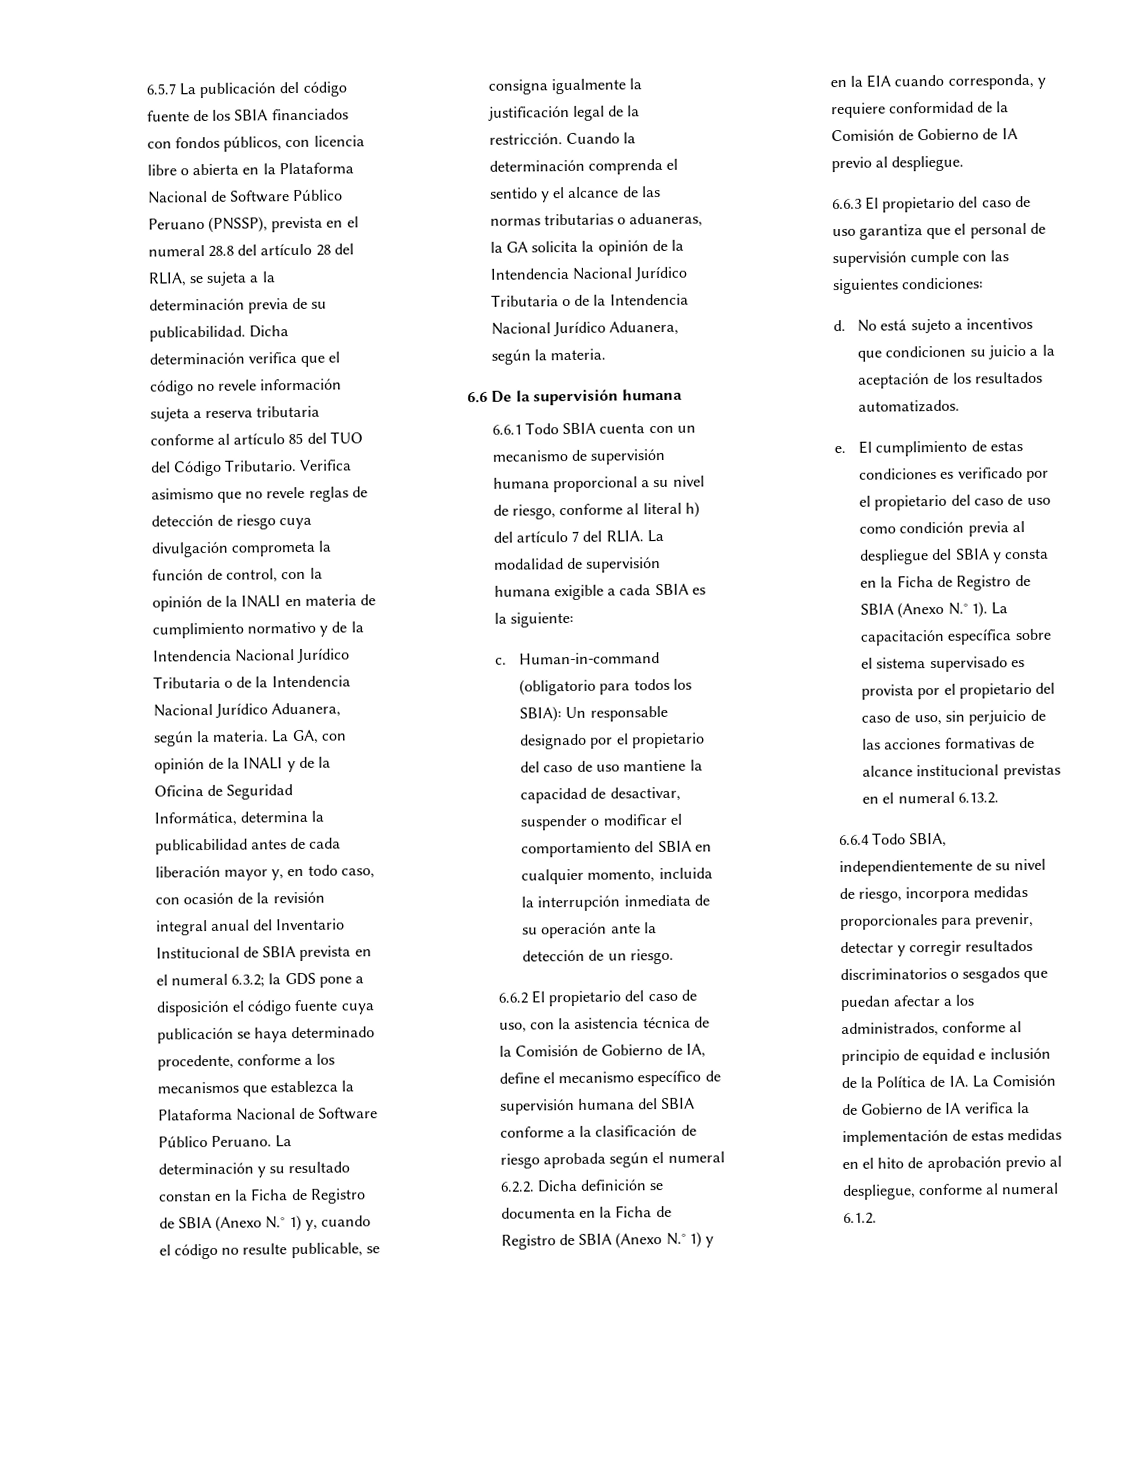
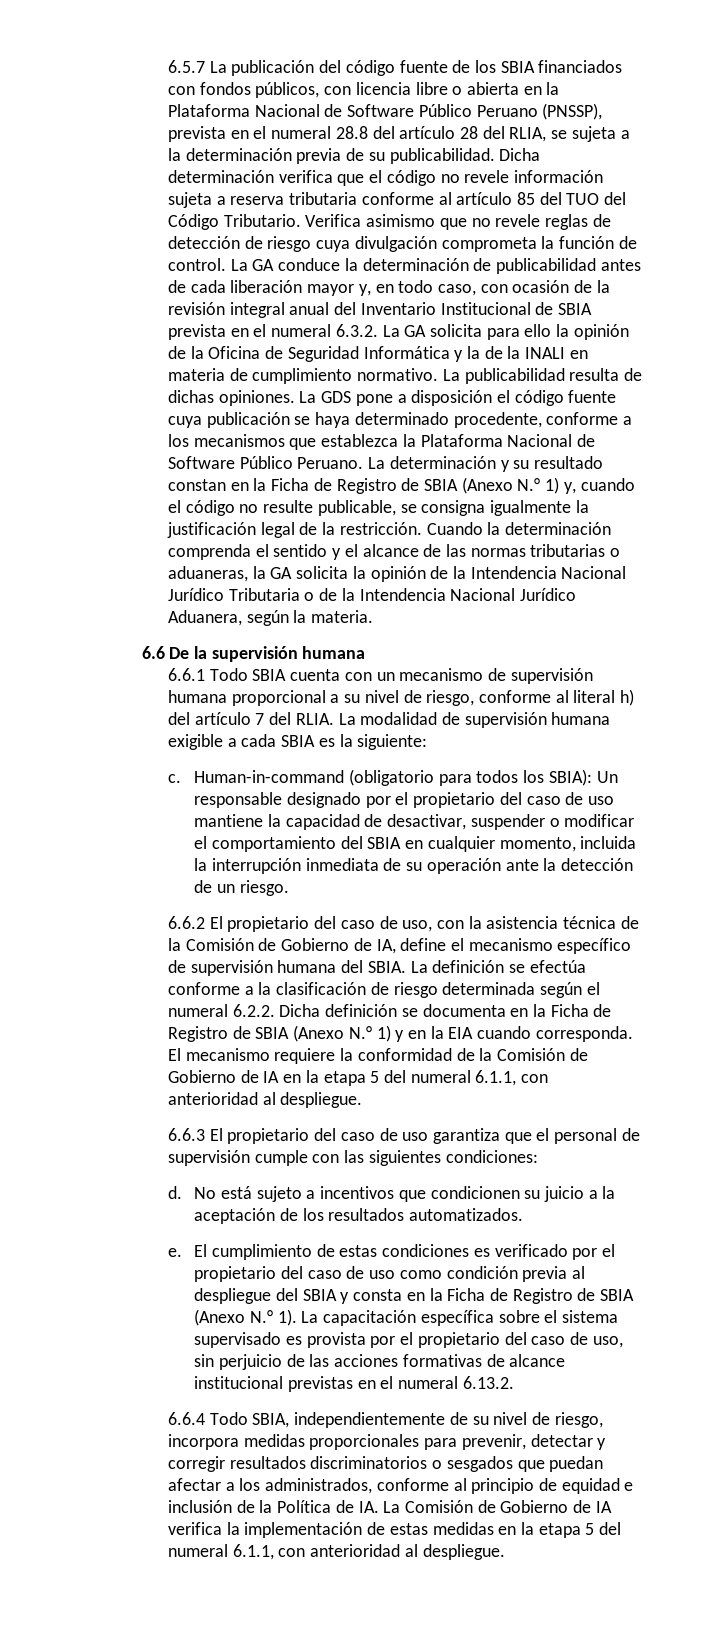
[226,567,323,583] [151,594,377,612] [151,621,364,639] [152,648,351,664] [152,675,351,689] [152,702,342,718] [152,729,348,747] [153,756,332,774] [153,784,294,800] [153,810,325,827] control, con la opinión de la INALI en materia de cumplimiento normativo y de la Intendencia Nacional Jurídico Tributaria o de la Intendencia Nacional Jurídico Aduanera, según la materia. La GA, con opinión de la INALI y de la Oficina de Seguridad Informática, determina la -> [167,258,492,271] control. La GA conduce la determinación de
[231,973,282,988] 6.3.2; la -> [335,324,629,340] [167,346,588,362] [167,368,642,384] [167,390,317,406] 6.3.2. La GA solicita para ello la opinión de la Oficina de Seguridad Informática y la de la INALI en materia de cumplimiento normativo. La publicabilidad resulta de dichas opiniones. La
[660,1097,696,1110] SBIA -> [367,960,586,973] SBIA. La definición se efectúa
[542,1152,606,1169] aprobada -> [442,982,536,995] determinada
[947,73,1047,90] [830,102,886,119] corresponda, y requiere -> [535,1026,633,1042] [167,1048,354,1064] corresponda. El mecanismo requiere la
[830,156,872,173] previo -> [283,1070,549,1086] [167,1092,258,1105] en la etapa 5 del numeral 6.1.1, con anterioridad
[861,1155,1063,1173] [841,1182,1060,1201] [842,1212,877,1225] el hito de aprobación previo al despliegue, conforme al numeral 6.1.2. -> [520,1522,622,1538] [167,1544,505,1560] la etapa 5 del numeral 6.1.1, con anterioridad al despliegue.

